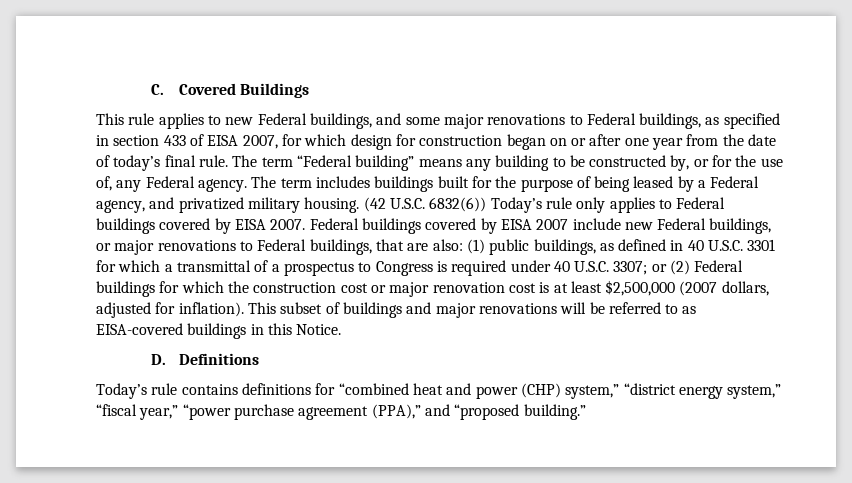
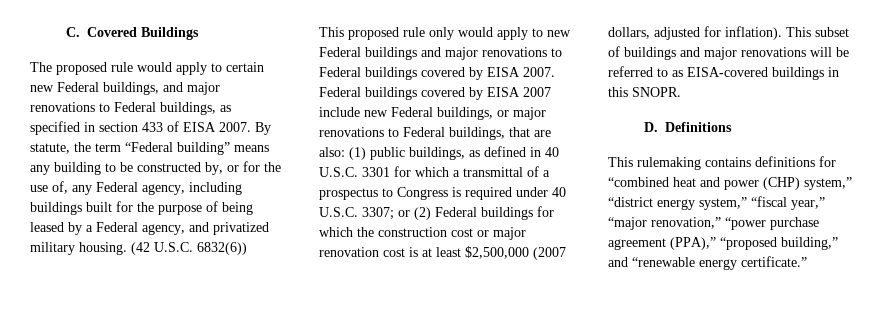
[96,113,221,129] This rule applies to -> [30,62,264,75] The proposed rule would apply to certain
[405,117,440,125] some -> (183, 87) none
[242,134,777,150] [96,155,258,171] 2007, for which design for construction began on or after one year from the date of today’s final rule. The -> [219,122,271,135] [30,142,91,154] 2007. By statute, the
[197,176,370,192] agency. The term includes -> [142,182,242,195] agency, including
[490,197,655,213] Today’s rule only applies -> [319,27,571,40] [319,47,547,60] // This proposed rule only would apply to new Federal buildings and major renovations
[296,324,342,335] Notice. -> [632,87,681,97] SNOPR.
[96,383,178,399] Today’s rule -> [608,157,701,170] This rulemaking
(179, 412) none -> [608,217,721,230] “major renovation,”
[424,404,586,420] and “proposed building.” -> [720,237,838,250] [608,256,807,270] “proposed building,” and “renewable energy certificate.”

